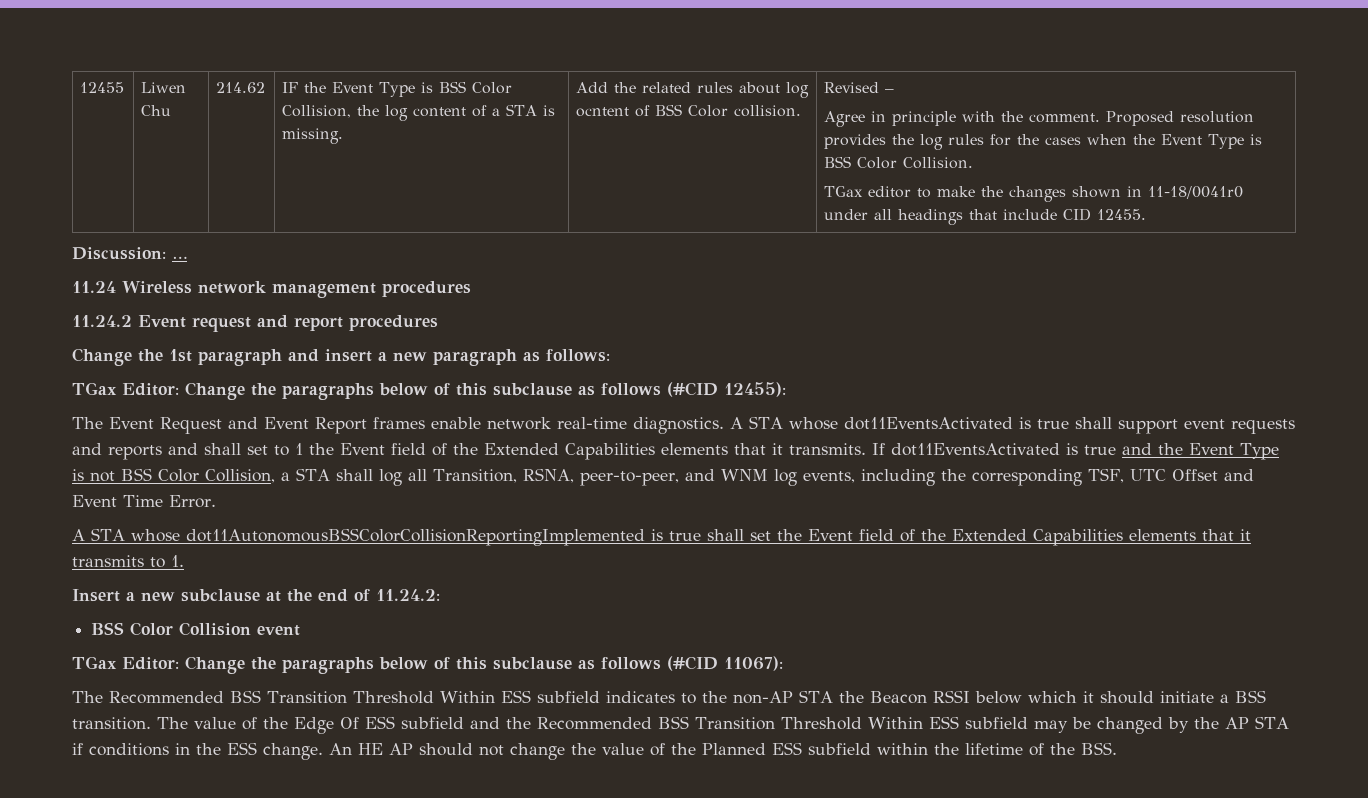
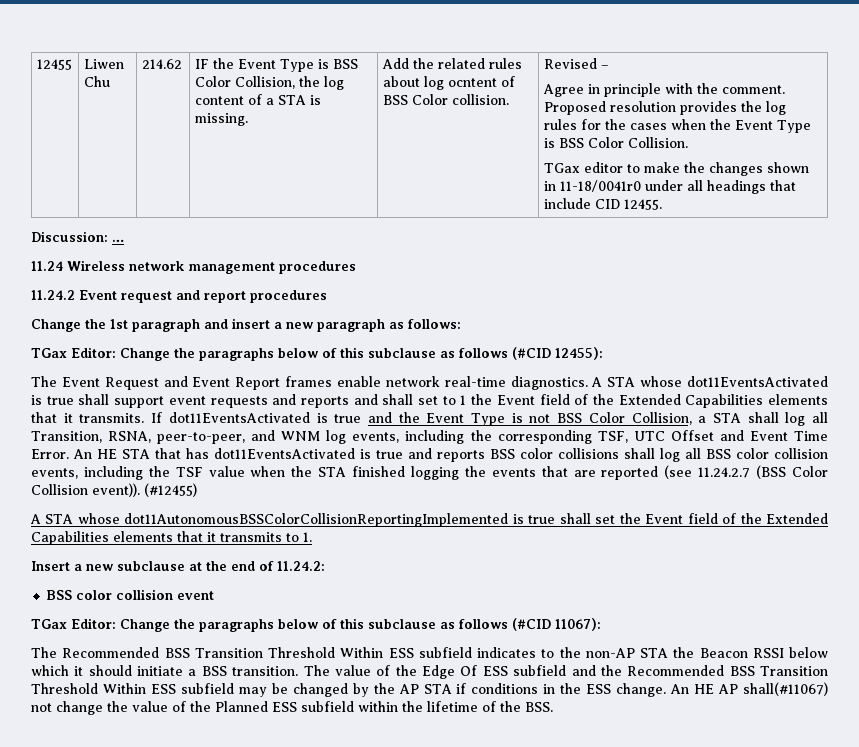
(216, 501) none -> [73,448,828,462] [31,465,829,480] [31,483,197,497] An HE STA that has dot11EventsActivated is true and reports BSS color collisions shall log all BSS color collision events, including the TSF value when the STA finished logging the events that are reported (see 11.24.2.7 (BSS Color Collision event)). (#12455)
[130,622,252,636] Color Collision -> [76,589,174,600] color collision
[419,743,473,756] should -> [743,682,829,696] shall(#11067)

